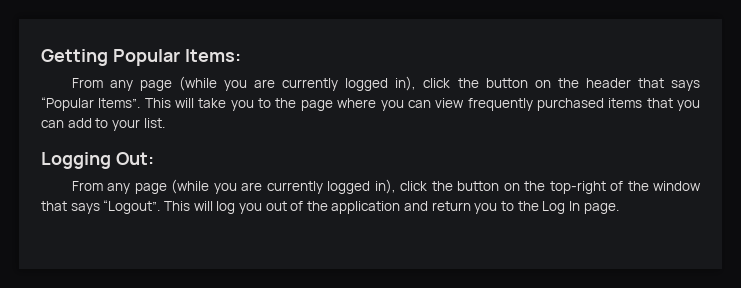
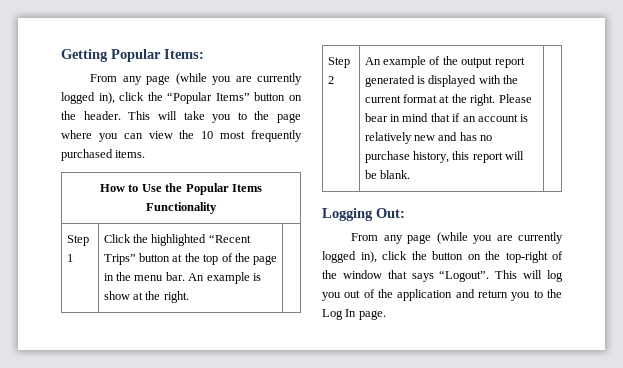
[485,78,701,91] [41,97,141,111] button on the header that says “Popular Items”. -> [167,92,302,104] [61,111,121,120] “Popular Items” button on the header.
[467,98,701,111] [41,118,165,131] frequently purchased items that you can add to your list. -> [179,130,302,142] [61,149,146,161] [100,183,262,195] [146,202,217,214] [66,235,89,246] [66,254,73,262] [103,234,251,246] [103,253,278,265] [103,272,261,284] [103,291,189,303] [327,57,350,68] [327,76,334,84] [364,56,525,68] [364,75,519,87] [364,94,532,106] [364,113,529,122] [364,132,493,144] [364,151,525,163] [364,170,411,179] the 10 most frequently purchased items. // How to Use the Popular Items Functionality // Step 1 | Click the highlighted “Recent Trips” button at the top of the page in the menu bar. An example is show at the right. | // Step 2 | An example of the output report generated is displayed with the current format at the right. Please bear in mind that if an account is relatively new and has no purchase history, this report will be blank. |

